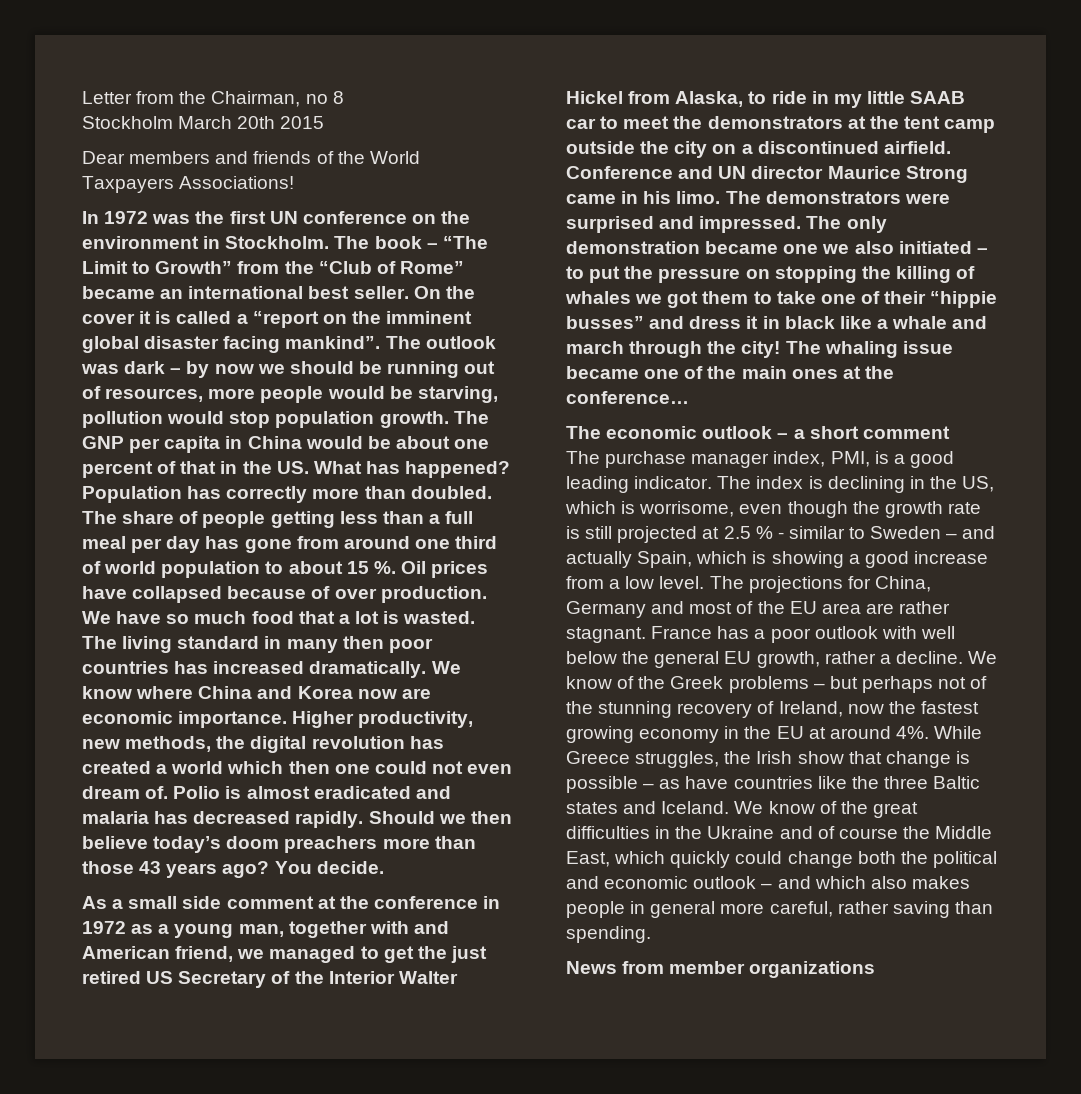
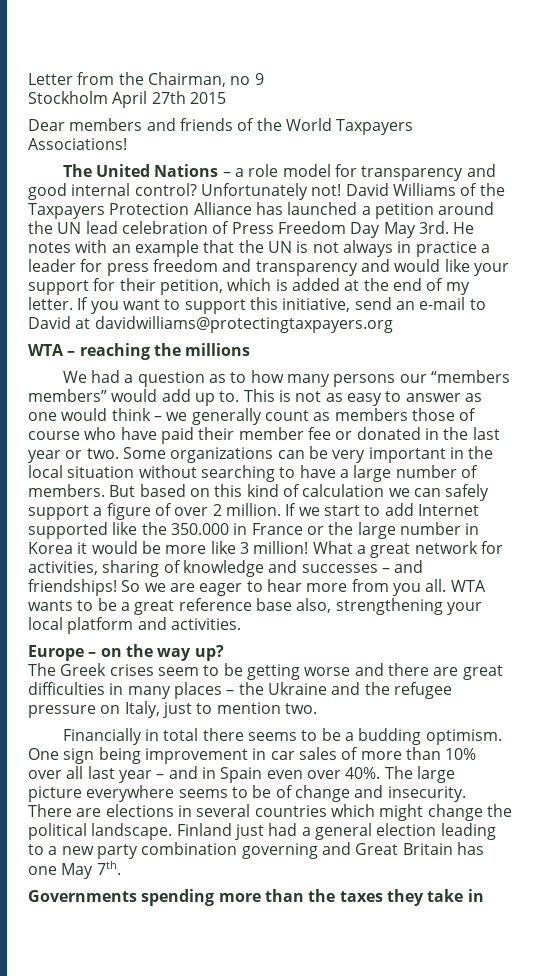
[332,91,344,104] 8 -> [254,73,264,85] 9
[178,116,276,129] March 20th -> [112,91,186,108] April 27th
[82,211,471,224] [82,236,488,249] [82,261,464,274] [82,286,475,299] [82,311,473,328] [82,336,496,353] [81,361,496,378] [82,386,498,403] [82,411,489,428] [82,436,490,453] [82,461,511,478] [82,486,492,503] [82,511,474,528] [82,536,498,553] [82,561,489,578] [82,586,487,603] [82,611,476,624] [82,636,433,653] [82,661,461,678] [82,686,431,699] [82,711,474,728] [82,736,444,753] [82,761,513,774] [82,786,451,799] [82,811,512,828] [82,836,476,853] [82,861,384,878] [82,896,501,909] [82,921,449,938] [82,946,487,963] [82,971,458,988] [566,91,966,108] [566,116,996,133] [566,141,951,158] [566,166,968,183] [566,191,950,204] [566,216,887,233] [566,241,988,254] [566,266,976,283] [565,291,998,308] [566,316,988,329] [566,341,953,358] [566,366,894,379] [566,391,689,404] [566,426,950,439] [566,451,954,468] [566,476,995,493] [565,501,981,518] [566,526,996,543] [566,551,988,568] [566,576,931,593] [566,601,951,618] [566,626,955,643] [566,651,998,668] [566,676,988,693] [566,701,979,718] [566,726,983,743] [566,751,970,768] [566,776,981,793] [566,801,918,818] [566,826,993,839] [566,851,997,868] [566,876,970,889] [566,901,993,918] [566,926,651,943] [566,961,876,978] In 1972 was the first UN conference on the environment in Stockholm. The book – “The Limit to Growth” from the “Club of Rome” became an international best seller. On the cover it is called a “report on the imminent global disaster facing mankind”. The outlook was dark – by now we should be running out of resources, more people would be starving, pollution would stop population growth. The GNP per capita in China would be about one percent of that in the US. What has happened? Population has correctly more than doubled. The share of people getting less than a full meal per day has gone from around one third of world population to about 15 %. Oil prices have collapsed because of over production. We have so much food that a lot is wasted. The living standard in many then poor countries has increased dramatically. We know where China and Korea now are economic importance. Higher productivity, new methods, the digital revolution has created a world which then one could not even dream of. Polio is almost eradicated and malaria has decreased rapidly. Should we then believe today’s doom preachers more than those 43 years ago? You decide. // As a small side comment at the conference in 1972 as a young man, together with and American friend, we managed to get the just retired US Secretary of the Interior Walter Hickel from Alaska, to ride in my little SAAB car to meet the demonstrators at the tent camp outside the city on a discontinued airfield. Conference and UN director Maurice Strong came in his limo. The demonstrators were surprised and impressed. The only demonstration became one we also initiated – to put the pressure on stopping the killing of whales we got them to take one of their “hippie busses” and dress it in black like a whale and march through the city! The whaling issue became one of the main ones at the conference… // The economic outlook – a short comment // The purchase manager index, PMI, is a good leading indicator. The index is declining in the US, which is worrisome, even though the growth rate is still projected at 2.5 % - similar to Sweden – and actually Spain, which is showing a good increase from a low level. The projections for China, Germany and most of the EU area are rather stagnant. France has a poor outlook with well below the general EU growth, rather a decline. We know of the Greek problems – but perhaps not of the stunning recovery of Ireland, now the fastest growing economy in the EU at around 4%. While Greece struggles, the Irish show that change is possible – as have countries like the three Baltic states and Iceland. We know of the great difficulties in the Ukraine and of course the Middle East, which quickly could change both the political and economic outlook – and which also makes people in general more careful, rather saving than spending. // News from member organizations -> [62,164,496,181] [28,183,505,200] [28,202,495,219] [28,221,475,238] [28,240,490,257] [28,259,509,276] [28,278,470,295] [28,297,486,314] [28,316,393,333] [28,343,251,360] [62,370,510,387] [28,389,482,406] [28,408,477,425] [28,427,500,444] [28,446,494,463] [28,465,478,482] [28,484,490,501] [28,503,479,520] [28,522,480,539] [28,541,503,558] [28,560,424,577] [28,579,486,596] [28,598,482,615] [28,617,241,634] [28,644,224,661] [28,663,503,680] [28,682,452,699] [28,701,317,718] [62,728,502,745] [28,747,477,764] [28,766,455,783] [28,785,466,802] [28,804,512,821] [28,823,496,840] [28,842,484,859] [28,861,121,879] [28,889,484,906] The United Nations – a role model for transparency and good internal control? Unfortunately not! David Williams of the Taxpayers Protection Alliance has launched a petition around the UN lead celebration of Press Freedom Day May 3rd. He notes with an example that the UN is not always in practice a leader for press freedom and transparency and would like your support for their petition, which is added at the end of my letter. If you want to support this initiative, send an e-mail to David at davidwilliams@protectingtaxpayers.org // WTA – reaching the millions // We had a question as to how many persons our “members members” would add up to. This is not as easy to answer as one would think – we generally count as members those of course who have paid their member fee or donated in the last year or two. Some organizations can be very important in the local situation without searching to have a large number of members. But based on this kind of calculation we can safely support a figure of over 2 million. If we start to add Internet supported like the 350.000 in France or the large number in Korea it would be more like 3 million! What a great network for activities, sharing of knowledge and successes – and friendships! So we are eager to hear more from you all. WTA wants to be a great reference base also, strengthening your local platform and activities. // Europe – on the way up? // The Greek crises seem to be getting worse and there are great difficulties in many places – the Ukraine and the refugee pressure on Italy, just to mention two. // Financially in total there seems to be a budding optimism. One sign being improvement in car sales of more than 10% over all last year – and in Spain even over 40%. The large picture everywhere seems to be of change and insecurity. There are elections in several countries which might change the political landscape. Finland just had a general election leading to a new party combination governing and Great Britain has one May 7th. // Governments spending more than the taxes they take in

